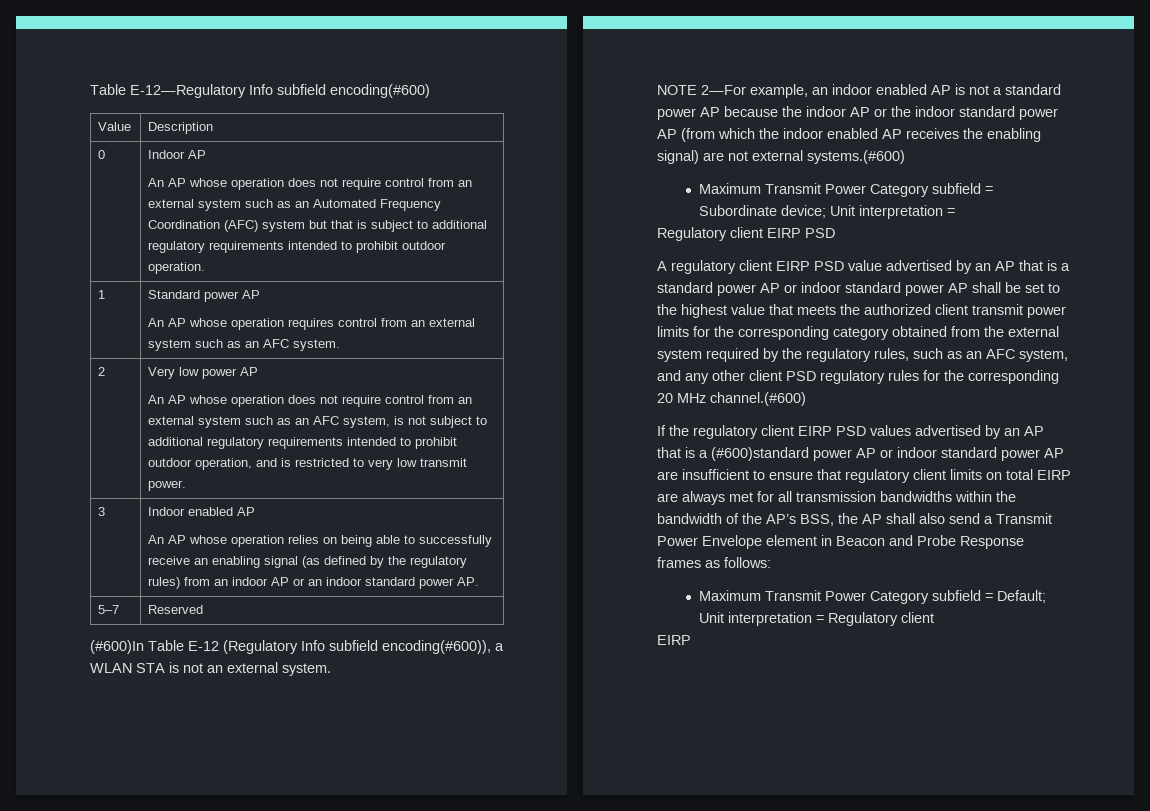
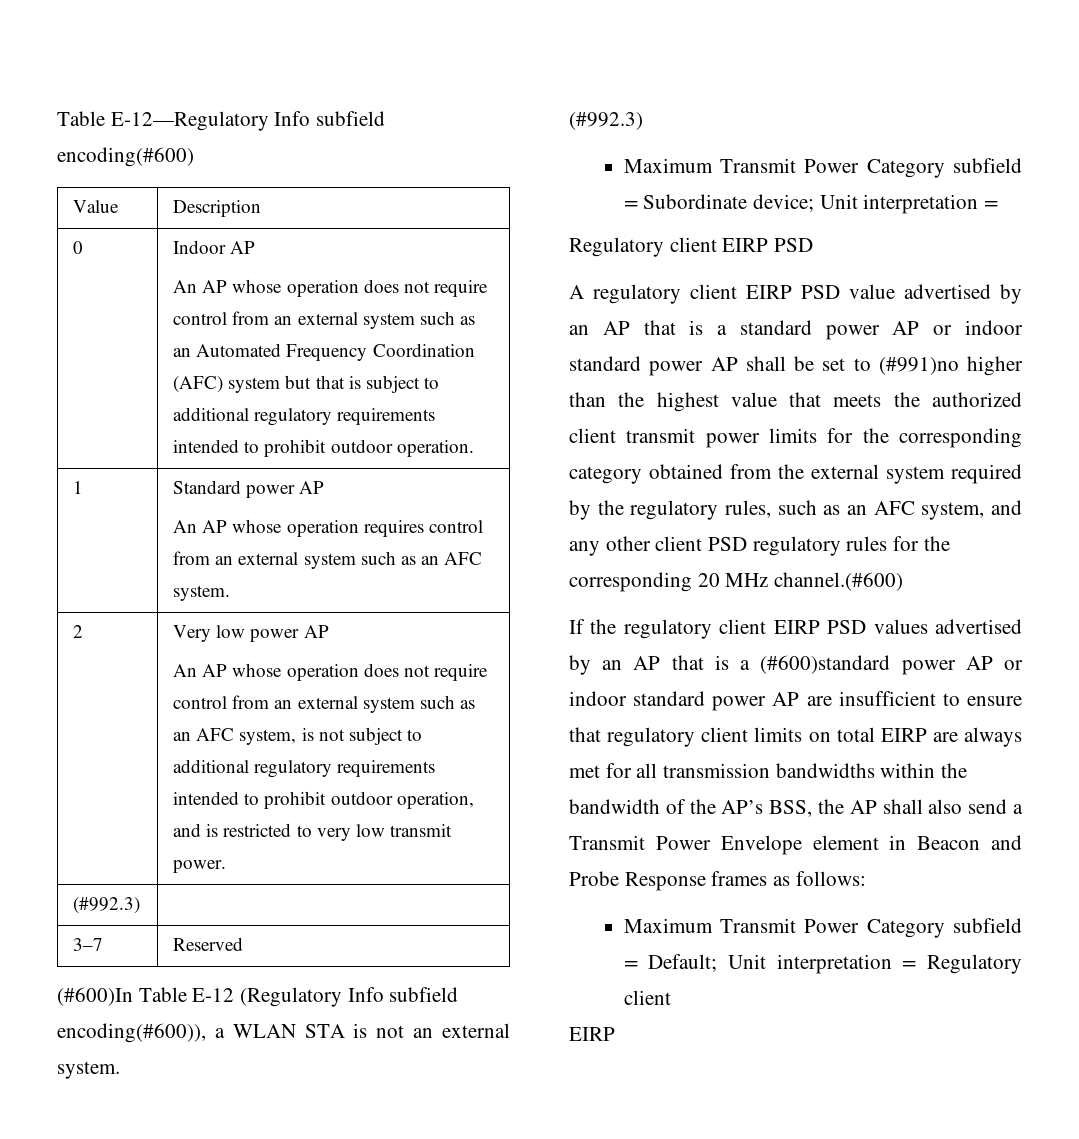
[98,507,106,516] [148,507,256,516] [148,535,493,547] [148,556,468,568] [148,577,480,589] [98,605,120,614] 3 | Indoor enabled AP // An AP whose operation relies on being able to successfully receive an enabling signal (as defined by the regulatory rules) from an indoor AP or an indoor standard power AP. // 5–7 -> [73,897,141,914] [73,938,104,951] (#992.3) | // 3–7
[657,84,1061,98] [657,106,1058,120] [657,128,1041,142] [657,150,905,164] NOTE 2—For example, an indoor enabled AP is not a standard power AP because the indoor AP or the indoor standard power AP (from which the indoor enabled AP receives the enabling signal) are not external systems.(#600) -> [569,112,643,130] (#992.3)
(1060, 288) none -> [878,356,1023,376] [569,392,606,407] (#991)no higher than

